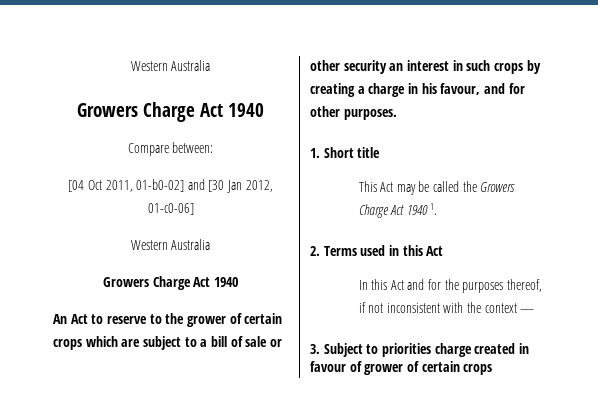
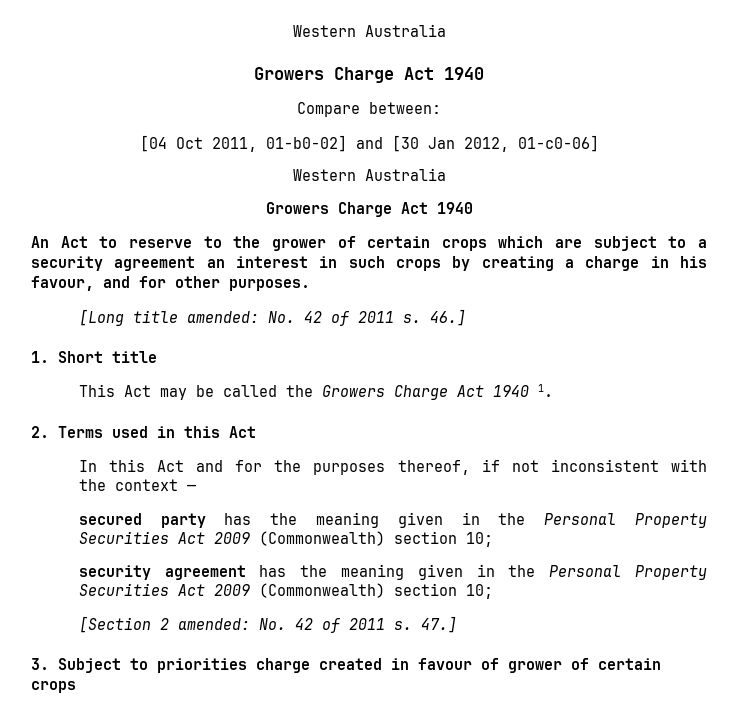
[210,336,282,347] [310,60,387,74] bill of sale or other security -> [31,256,196,271] security agreement
(397, 114) none -> [78,309,466,326] // [Long title amended: No. 42 of 2011 s. 46.]
(535, 311) none -> [78,512,707,528] [78,531,493,547] [78,564,707,580] [78,583,493,599] [78,616,457,633] // secured party has the meaning given in the Personal Property Securities Act 2009 (Commonwealth) section 10; // security agreement has the meaning given in the Personal Property Securities Act 2009 (Commonwealth) section 10; // [Section 2 amended: No. 42 of 2011 s. 47.]

